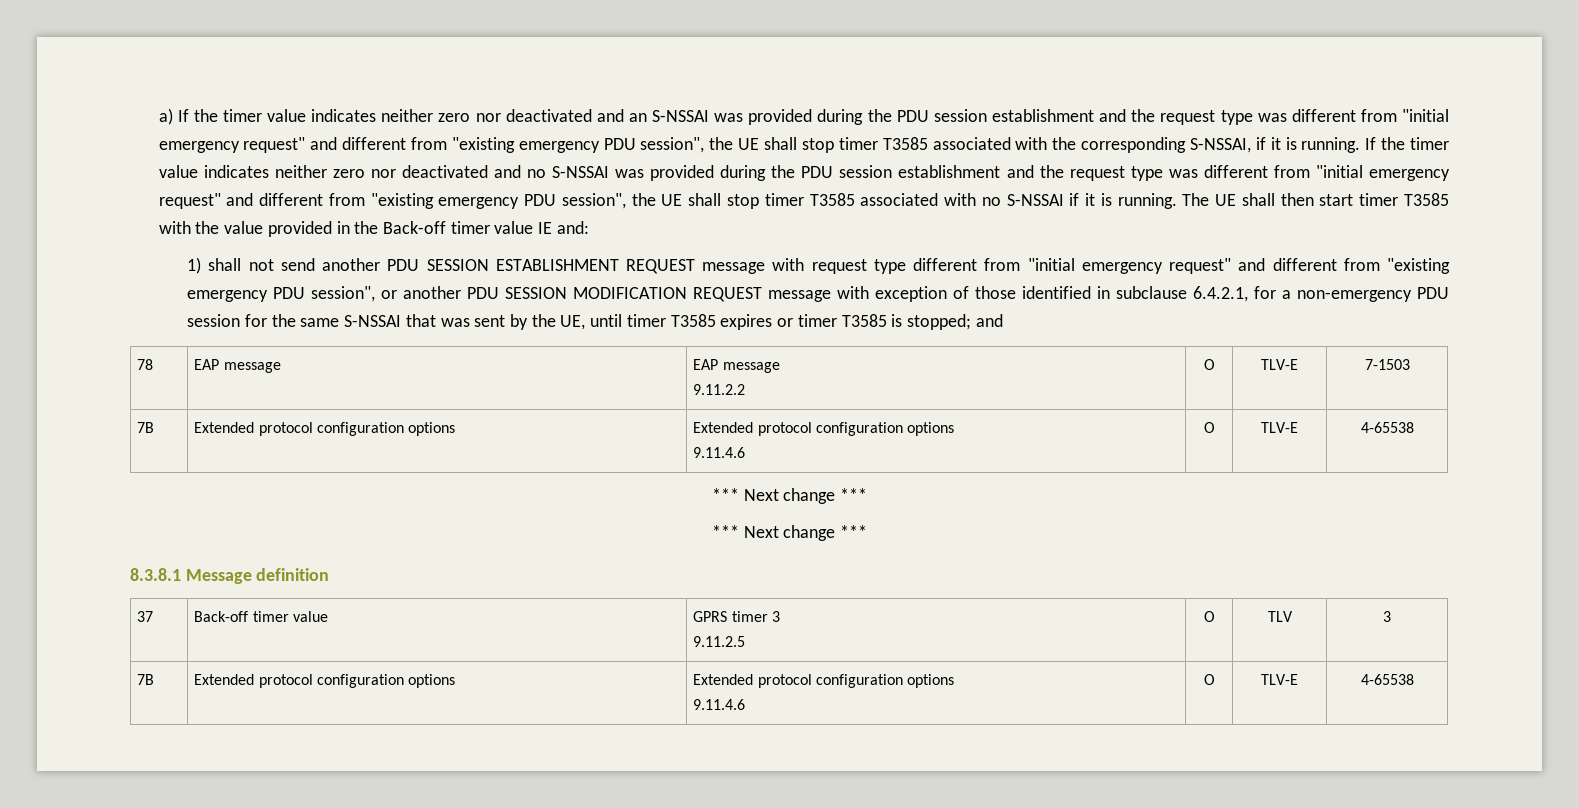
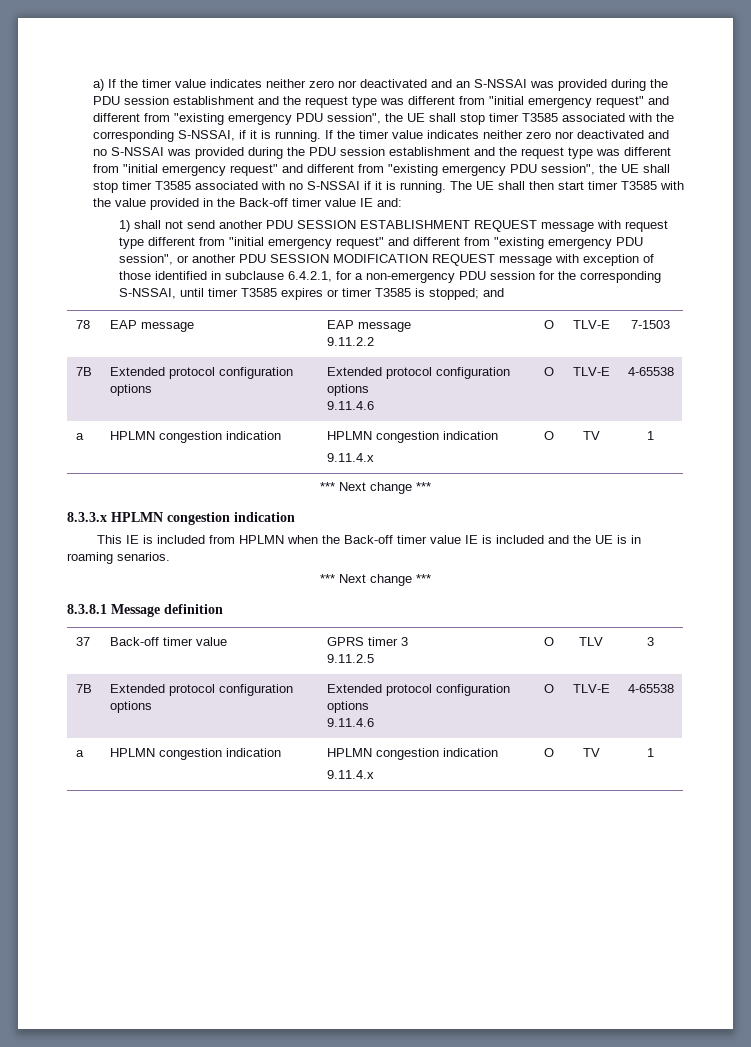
[300,314,586,330] same S-NSSAI that was sent by the UE, -> [579,271,661,283] [118,288,176,299] corresponding S-NSSAI,
[711,488,868,504] // *** Next change *** -> [75,433,84,440] [109,431,281,443] [326,431,498,443] [326,453,374,462] [544,431,554,440] [582,431,600,440] [647,431,654,440] [320,482,431,494] [67,512,295,525] [97,535,642,544] [67,552,170,564] // a | HPLMN congestion indication | HPLMN congestion indication // 9.11.4.x | O | TV | 1 // *** Next change *** // 8.3.3.x HPLMN congestion indication // This IE is included from HPLMN when the Back-off timer value IE is included and the UE is in roaming senarios.
(1414, 679) none -> [75,750,84,757] [109,748,281,760] [326,748,498,760] [326,770,374,779] [544,748,554,757] [582,748,600,757] [647,748,654,757] // a | HPLMN congestion indication | HPLMN congestion indication // 9.11.4.x | O | TV | 1

